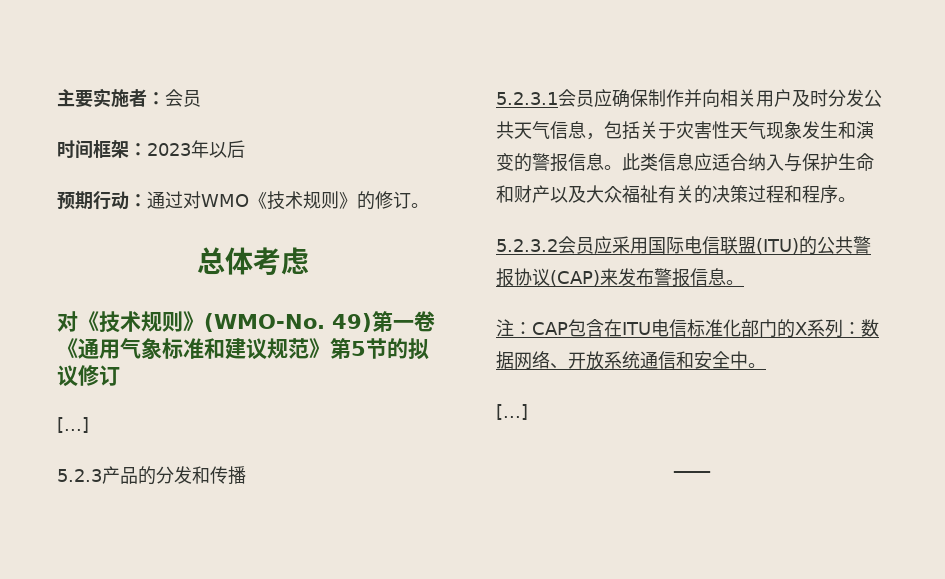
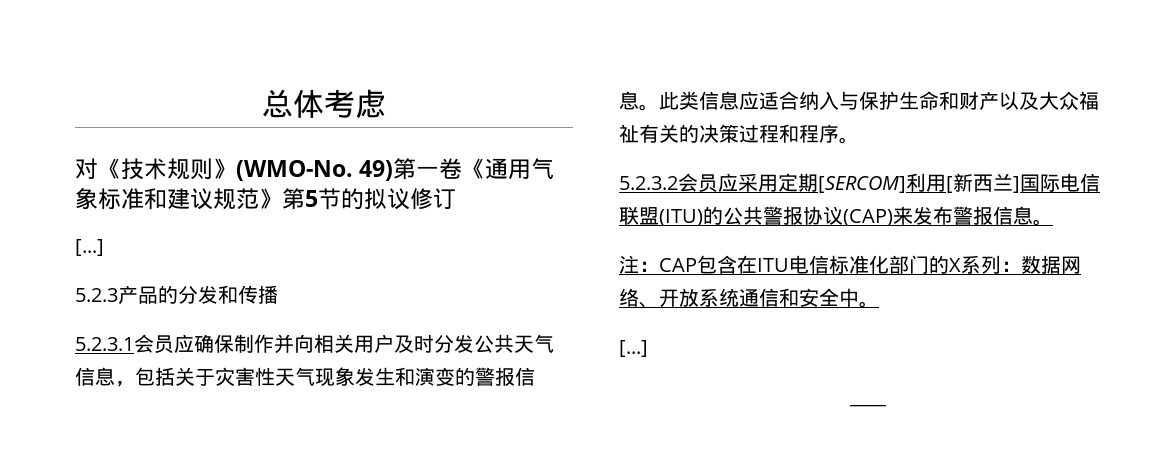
[57,88,201,107] [57,140,245,159] [57,191,429,210] 主要实施者：会员 // 时间框架：2023年以后 // 预期行动：通过对WMO《技术规则》的修订。 // -> (262, 103) none
(648, 245) none -> [778,173,1020,193] 定期[SERCOM]利用[新西兰]

